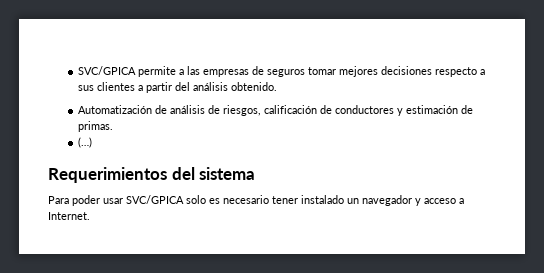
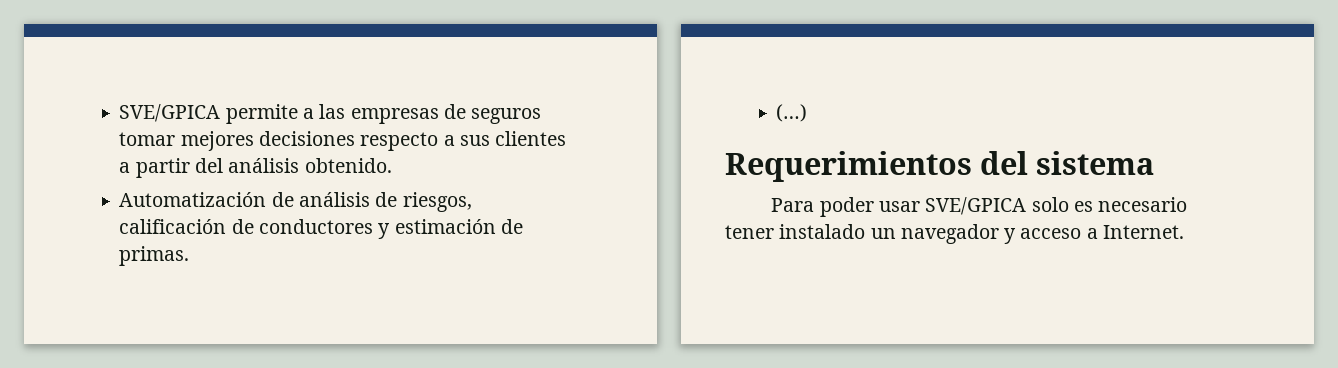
[77,66,136,75] SVC/GPICA -> [119,104,221,122] SVE/GPICA
[126,195,184,204] SVC/GPICA -> [925,197,1027,215] SVE/GPICA

